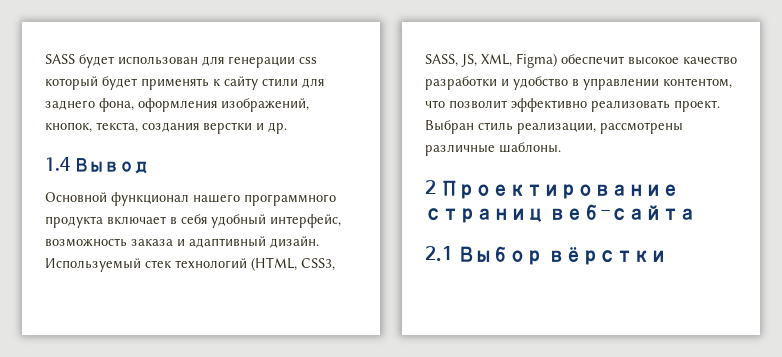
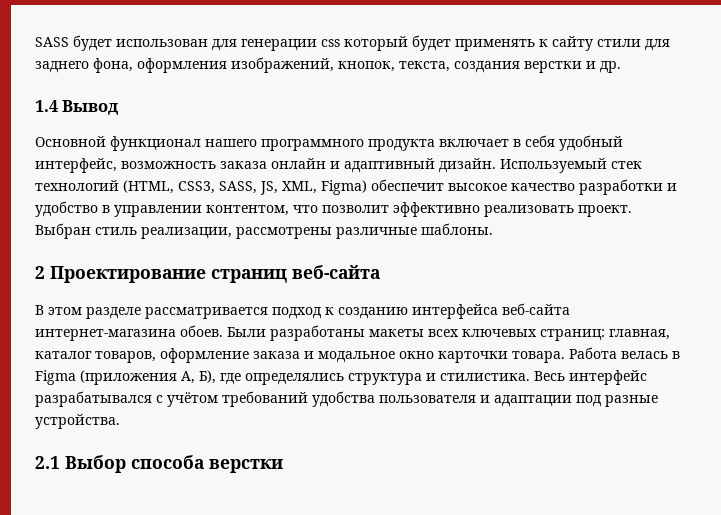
(173, 242) none -> [271,158,326,169] онлайн
(696, 212) none -> [35,303,570,319] [35,325,670,341] [35,347,680,363] [35,370,647,385] [35,391,658,407] [35,414,120,429] // В этом разделе рассматривается подход к созданию интерфейса веб-сайта интернет-магазина обоев. Были разработаны макеты всех ключевых страниц: главная, каталог товаров, оформление заказа и модальное окно карточки товара. Работа велась в Figma (приложения А, Б), где определялись структура и стилистика. Весь интерфейс разрабатывался с учётом требований удобства пользователя и адаптации под разные устройства.
[547,247,667,265] вёрстки -> [131,455,283,473] способа верстки

